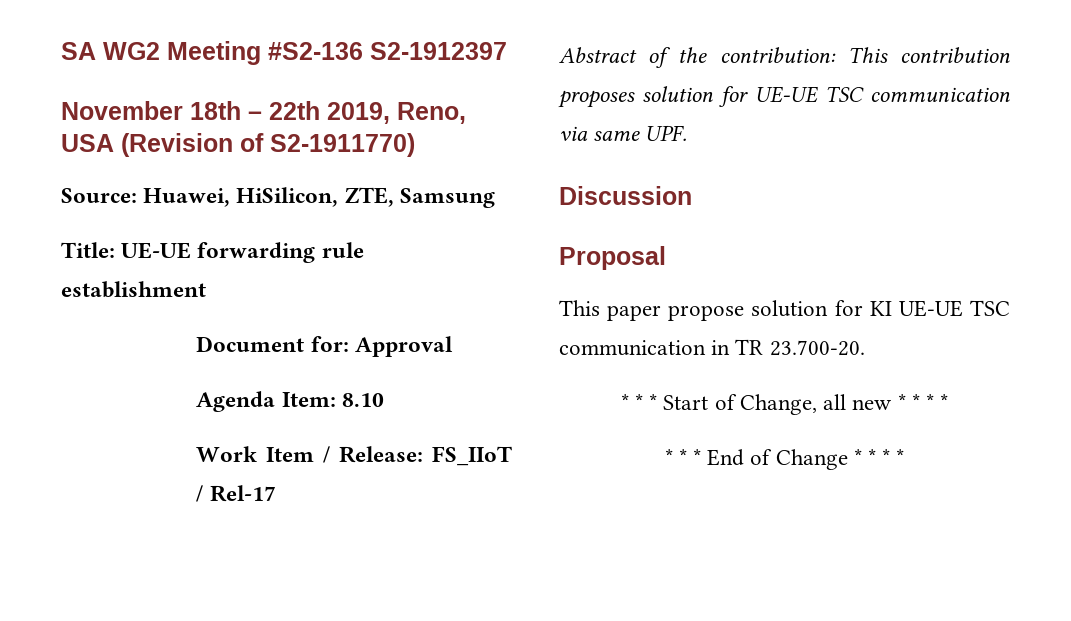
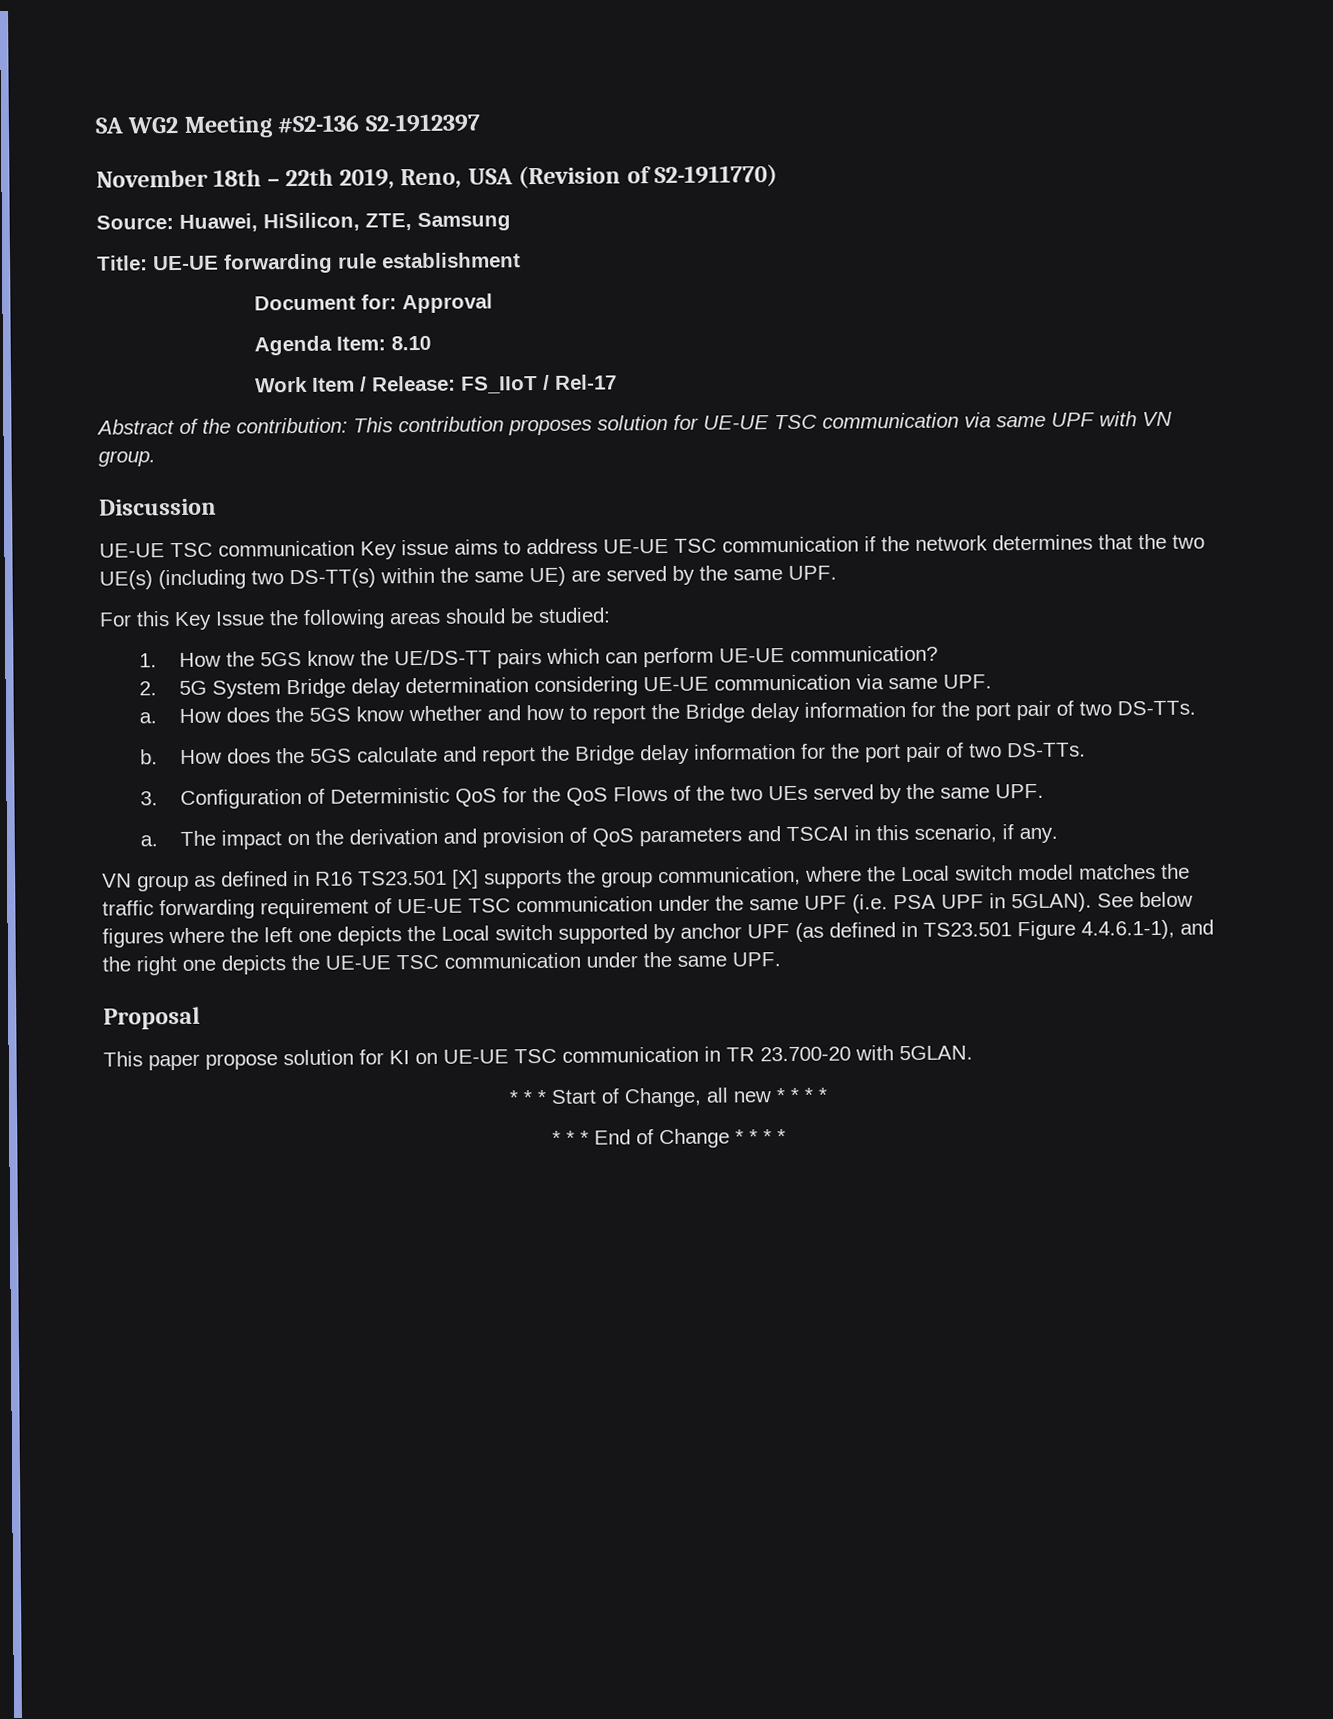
[645,125,688,141] [559,186,692,205] UPF. // Discussion -> [1051,411,1172,427] [98,450,156,467] [99,498,217,516] [99,533,1205,560] [99,565,837,590] [99,607,611,631] [139,645,938,669] [139,674,992,699] [139,700,1196,724] [140,742,1086,766] [140,783,1044,809] [140,824,1058,850] [102,863,1190,892] [102,891,1193,920] [102,919,1214,948] [102,951,781,976] UPF with VN group. // Discussion // UE-UE TSC communication Key issue aims to address UE-UE TSC communication if the network determines that the two UE(s) (including two DS-TT(s) within the same UE) are served by the same UPF. // For this Key Issue the following areas should be studied: // 1. How the 5GS know the UE/DS-TT pairs which can perform UE-UE communication? // 2. 5G System Bridge delay determination considering UE-UE communication via same UPF. // a. How does the 5GS know whether and how to report the Bridge delay information for the port pair of two DS-TTs. // b. How does the 5GS calculate and report the Bridge delay information for the port pair of two DS-TTs. // 3. Configuration of Deterministic QoS for the QoS Flows of the two UEs served by the same UPF. // a. The impact on the derivation and provision of QoS parameters and TSCAI in this scenario, if any. // VN group as defined in R16 TS23.501 [X] supports the group communication, where the Local switch model matches the traffic forwarding requirement of UE-UE TSC communication under the same UPF (i.e. PSA UPF in 5GLAN). See below figures where the left one depicts the Local switch supported by anchor UPF (as defined in TS23.501 Figure 4.4.6.1-1), and the right one depicts the UE-UE TSC communication under the same UPF.
(892, 308) none -> [415,1052,438,1065] on
[769,340,865,356] 23.700-20. -> [760,1045,973,1062] 23.700-20 with 5GLAN.

